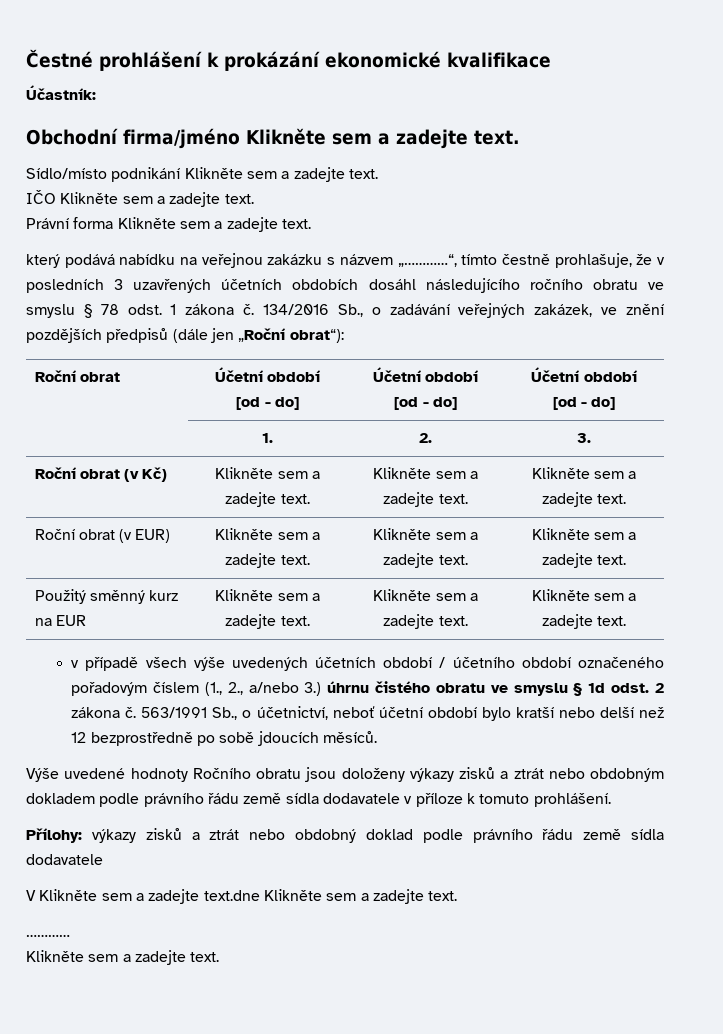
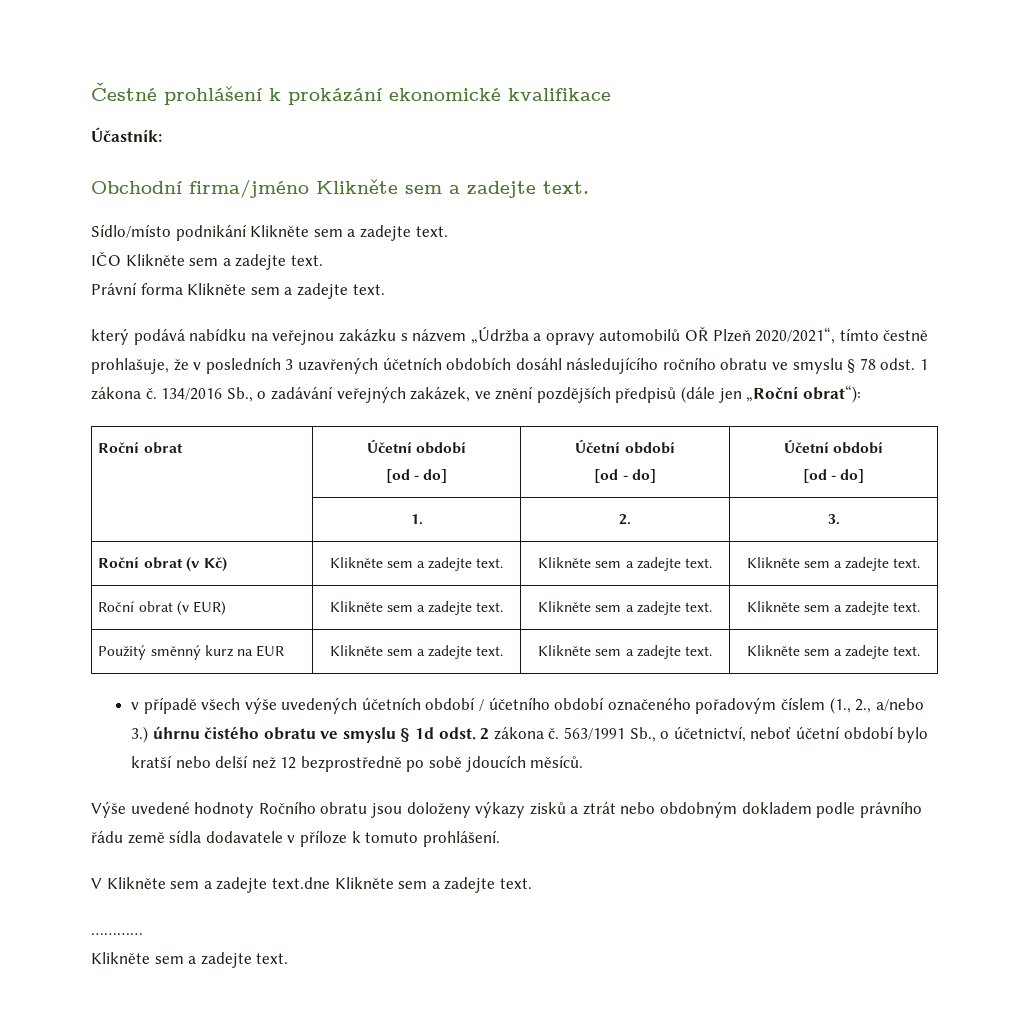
[397,254,457,267] „…………“, -> [470,326,836,345] „Údržba a opravy automobilů OŘ Plzeň 2020/2021“,
[26,828,664,843] [26,854,103,865] // Přílohy: výkazy zisků a ztrát nebo obdobný doklad podle právního řádu země sídla dodavatele -> (500, 838) none

